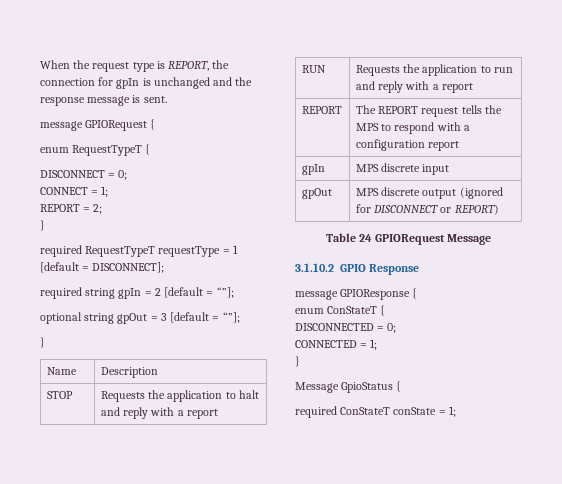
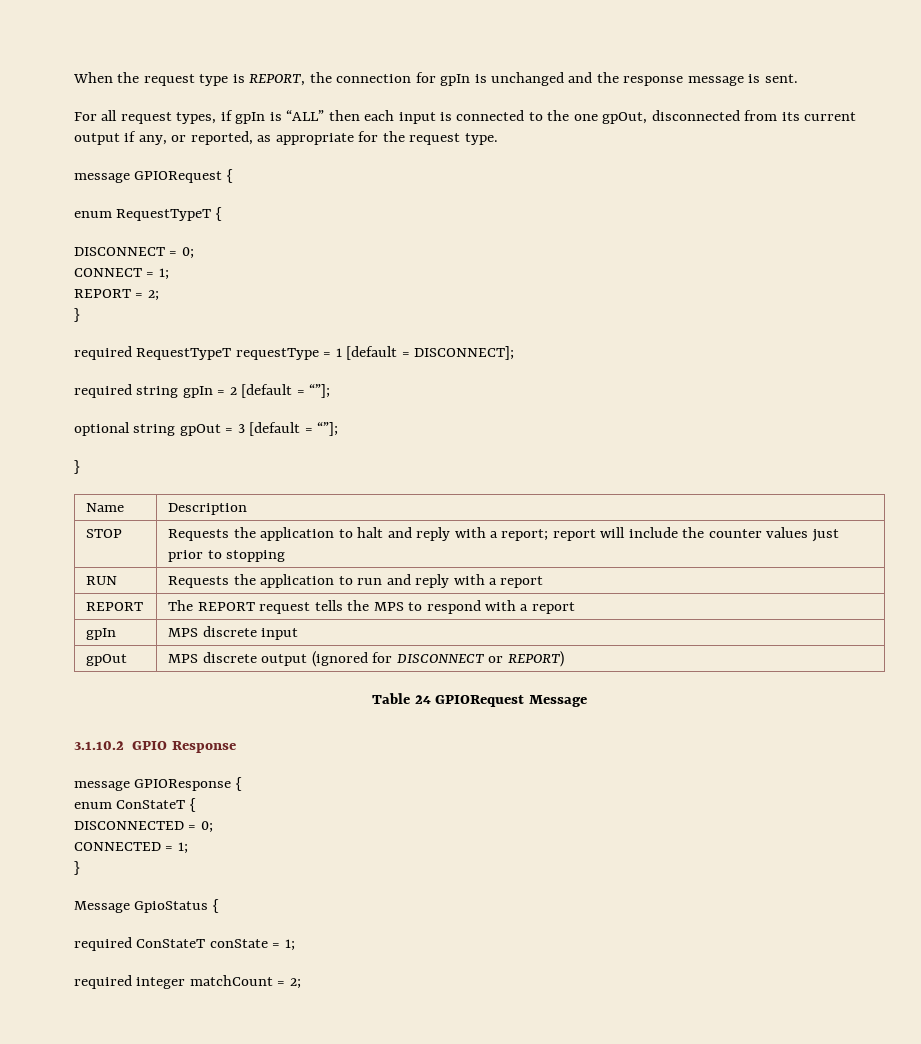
(167, 99) none -> [74,110,857,124] [74,131,498,145] // For all request types, if gpIn is “ALL” then each input is connected to the one gpOut, disconnected from its current output if any, or reported, as appropriate for the request type.
[186,409,218,419] report -> [501,527,839,542] [168,550,286,562] report; report will include the counter values just prior to stopping
[355,139,425,151] configuration -> (529, 607) none
(456, 411) none -> [74,975,301,989] // required integer matchCount = 2;

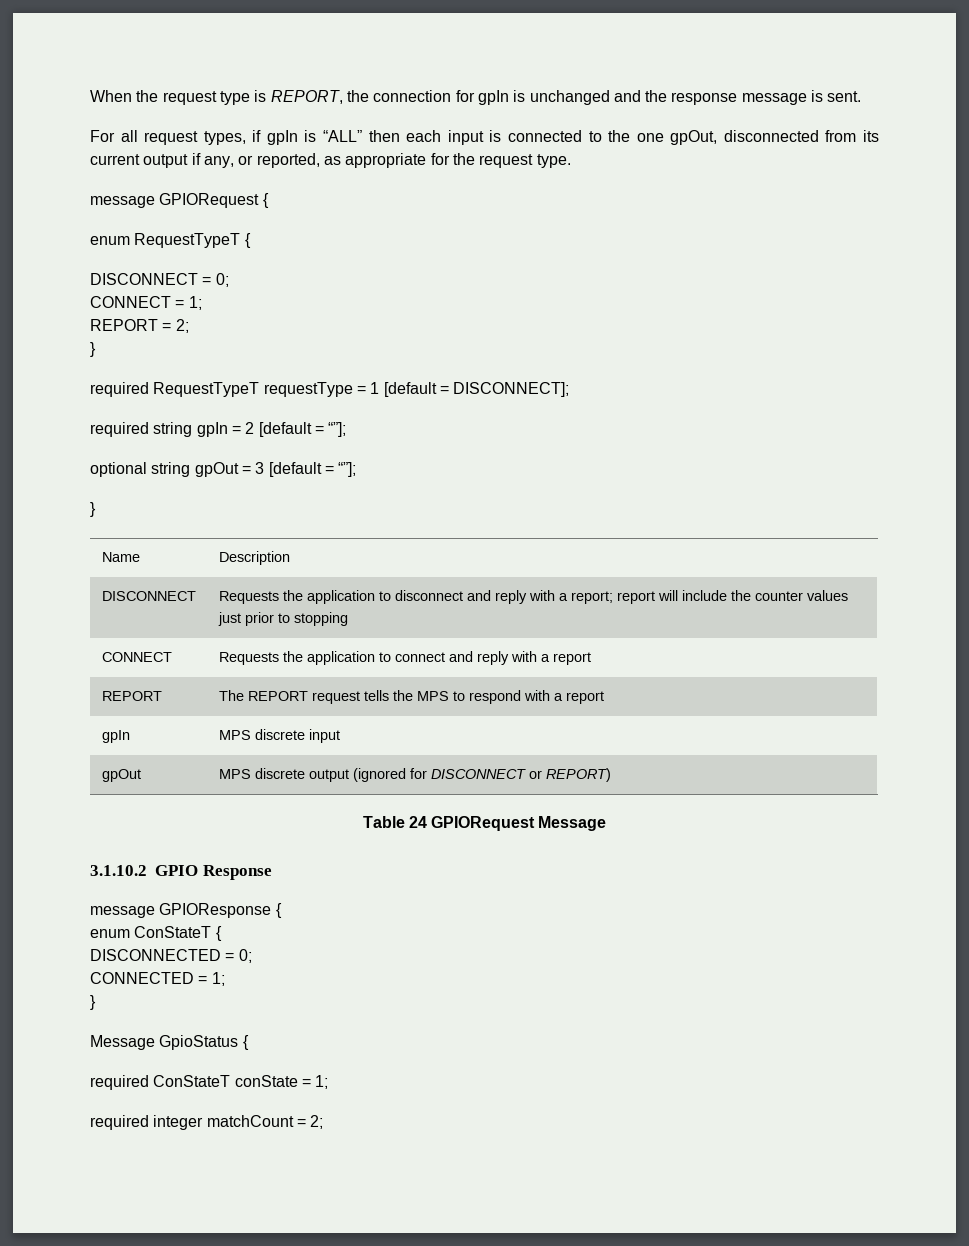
[86,529,123,538] [168,527,384,541] STOP | Requests the application to halt -> [101,591,196,601] [218,590,463,604] DISCONNECT | Requests the application to disconnect
[86,576,118,585] [168,574,383,588] RUN | Requests the application to run -> [101,652,172,662] [218,651,445,665] CONNECT | Requests the application to connect

